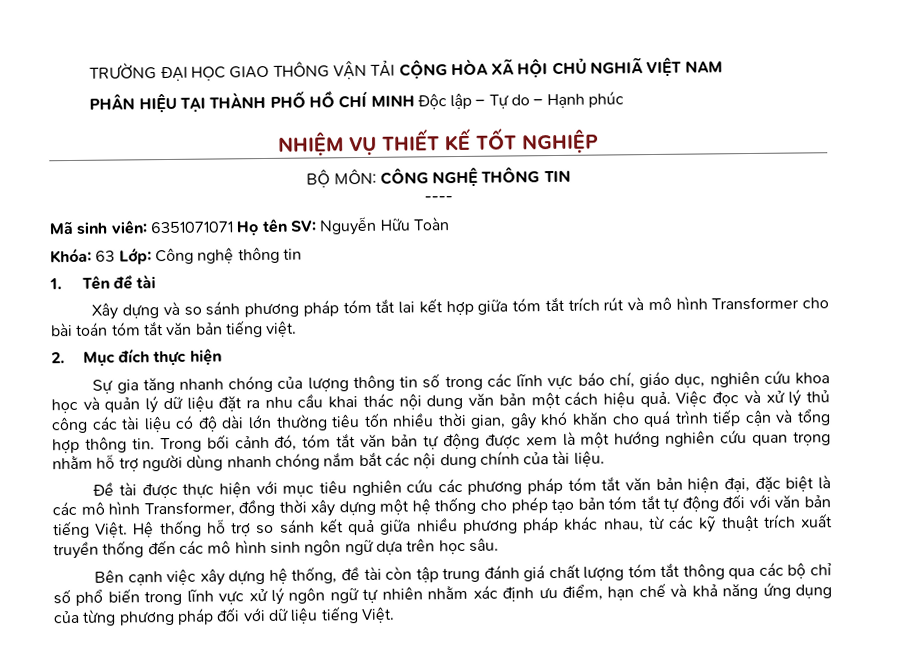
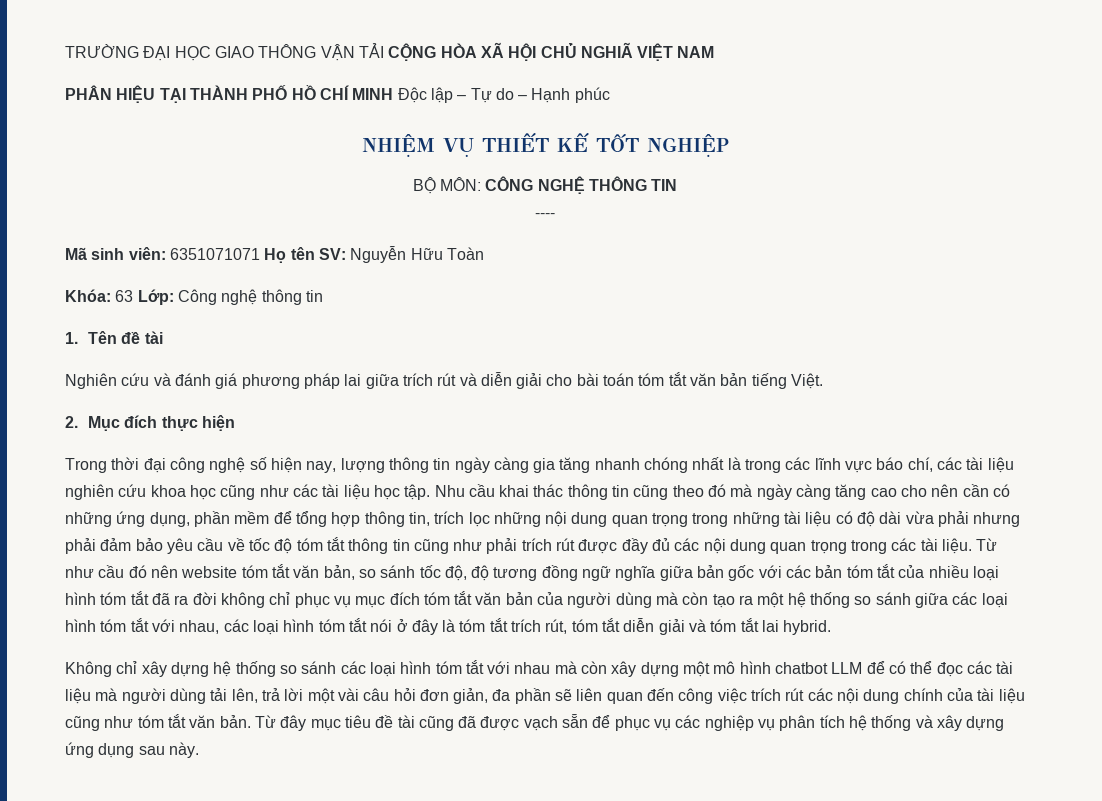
[91,296,800,320] Xây dựng và so sánh phương pháp tóm tắt lai kết hợp giữa tóm tắt trích rút và mô hình Transformer -> [65,372,543,389] Nghiên cứu và đánh giá phương pháp lai giữa trích rút và diễn giải
[265,320,298,337] việt. -> [791,373,824,389] Việt.
[92,373,441,394] Sự gia tăng nhanh chóng của lượng thông tin số -> [65,457,741,473] Trong thời đại công nghệ số hiện nay, lượng thông tin ngày càng gia tăng nhanh chóng nhất là
[639,371,706,389] giáo dục, -> [937,457,1014,473] các tài liệu
[82,389,831,414] [51,416,118,434] và quản lý dữ liệu đặt ra nhu cầu khai thác nội dung văn bản một cách hiệu quả. Việc đọc và xử lý thủ công các -> [220,484,1010,500] [65,511,780,527] cũng như các tài liệu học tập. Nhu cầu khai thác thông tin cũng theo đó mà ngày càng tăng cao cho nên cần có những ứng dụng, phần mềm để tổng hợp thông tin, trích lọc những nội dung quan trọng trong những
[247,409,832,431] [52,430,832,454] [52,451,383,472] lớn thường tiêu tốn nhiều thời gian, gây khó khăn cho quá trình tiếp cận và tổng hợp thông tin. Trong bối cảnh đó, tóm tắt văn bản tự động được xem là một hướng nghiên cứu quan trọng nhằm hỗ trợ người dùng nhanh chóng nắm bắt -> [905,511,1021,527] [65,537,998,554] [65,564,999,581] [65,591,1008,608] [65,618,832,635] [65,660,1014,677] [65,688,805,704] vừa phải nhưng phải đảm bảo yêu cầu về tốc độ tóm tắt thông tin cũng như phải trích rút được đầy đủ các nội dung quan trọng trong các tài liệu. Từ như cầu đó nên website tóm tắt văn bản, so sánh tốc độ, độ tương đồng ngữ nghĩa giữa bản gốc với các bản tóm tắt của nhiều loại hình tóm tắt đã ra đời không chỉ phục vụ mục đích tóm tắt văn bản của người dùng mà còn tạo ra một hệ thống so sánh giữa các loại hình tóm tắt với nhau, các loại hình tóm tắt nói ở đây là tóm tắt trích rút, tóm tắt diễn giải và tóm tắt lai hybrid. // Không chỉ xây dựng hệ thống so sánh các loại hình tóm tắt với nhau mà còn xây dựng một mô hình chatbot LLM để có thể đọc các tài liệu mà người dùng tải lên, trả lời một vài câu hỏi đơn giản, đa phần sẽ liên quan đến công việc trích rút
[573,450,605,467] [92,475,832,499] [52,494,831,518] [52,513,833,539] [53,537,499,560] [94,562,833,586] [53,582,832,606] [53,606,395,626] liệu. // Đề tài được thực hiện với mục tiêu nghiên cứu các phương pháp tóm tắt văn bản hiện đại, đặc biệt là các mô hình Transformer, đồng thời xây dựng một hệ thống cho phép tạo bản tóm tắt tự động đối với văn bản tiếng Việt. Hệ thống hỗ trợ so sánh kết quả giữa nhiều phương pháp khác nhau, từ các kỹ thuật trích xuất truyền thống đến các mô hình sinh ngôn ngữ dựa trên học sâu. // Bên cạnh việc xây dựng hệ thống, đề tài còn tập trung đánh giá chất lượng tóm tắt thông qua các bộ chỉ số phổ biến trong lĩnh vực xử lý ngôn ngữ tự nhiên nhằm xác định ưu điểm, hạn chế và khả năng ứng dụng của từng phương pháp đối với dữ liệu tiếng Việt. -> [998,688,1025,704] [65,714,1005,731] [65,742,199,758] liệu cũng như tóm tắt văn bản. Từ đây mục tiêu đề tài cũng đã được vạch sẵn để phục vụ các nghiệp vụ phân tích hệ thống và xây dựng ứng dụng sau này.

